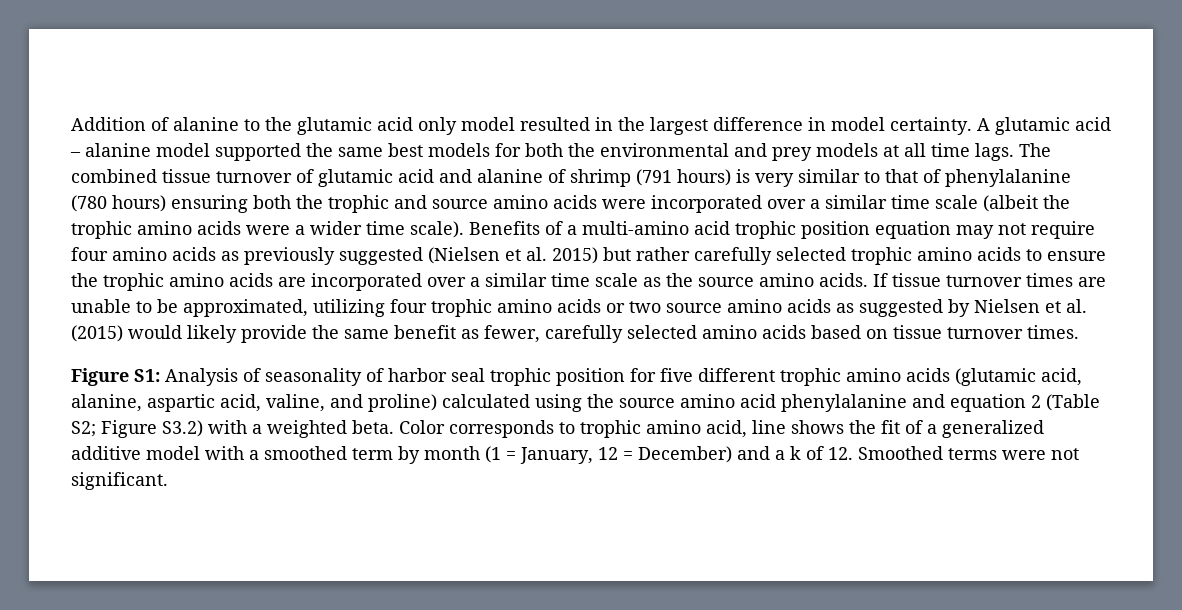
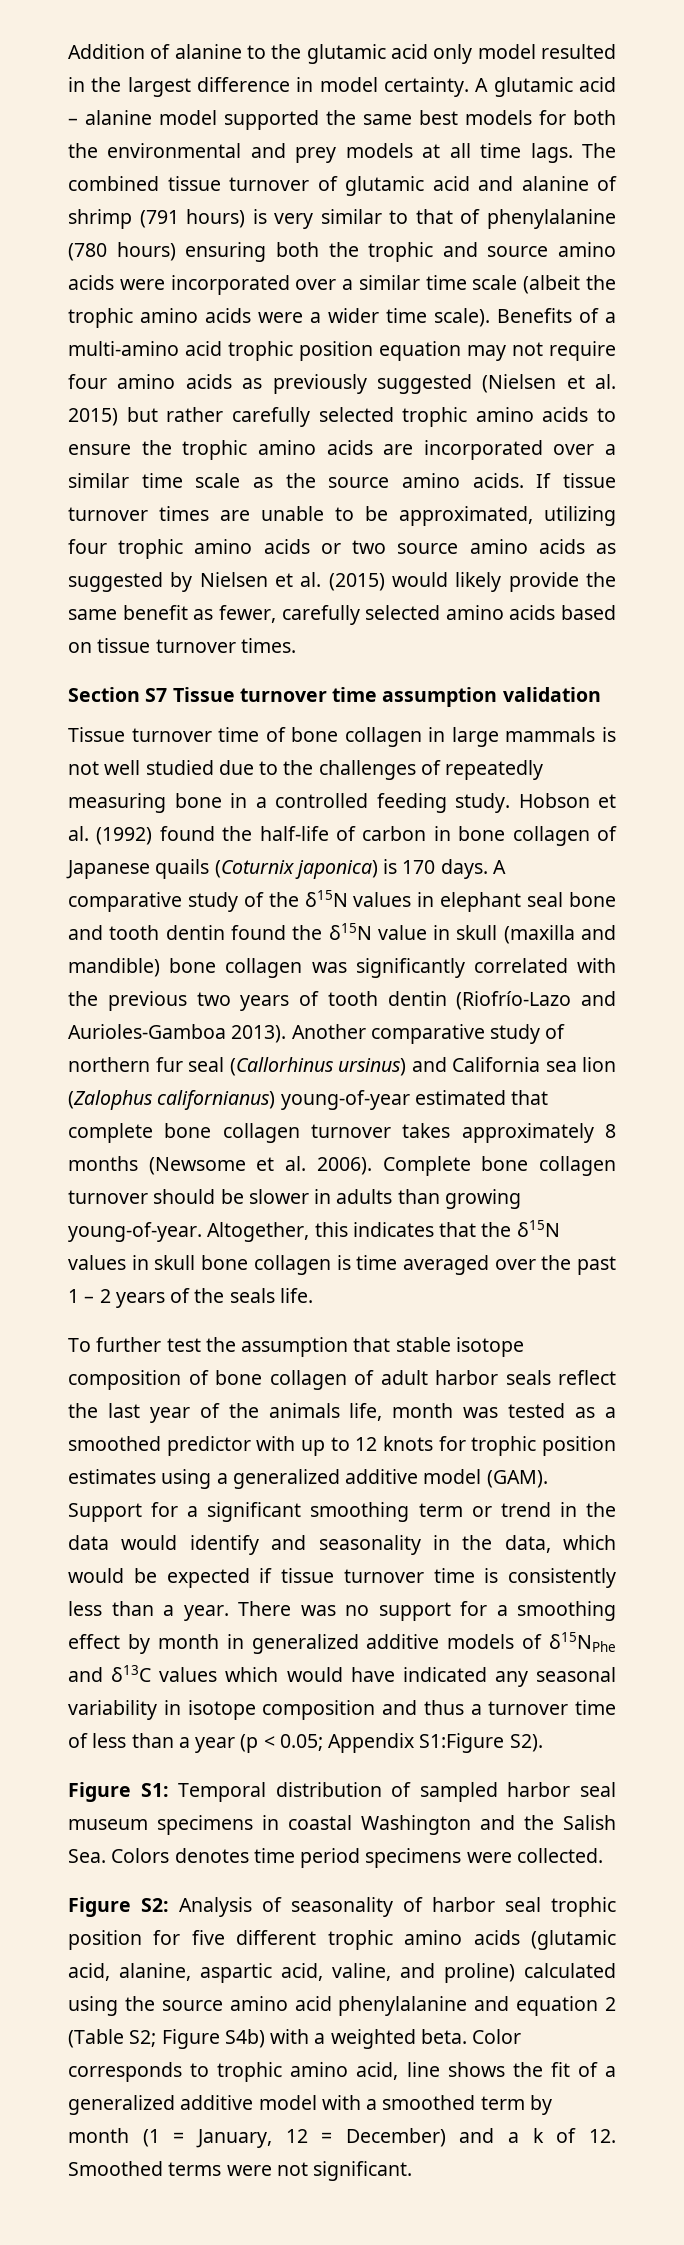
[71,368,160,386] Figure S1: -> [68,687,601,707] [68,727,616,747] [68,760,544,780] [68,793,616,813] [68,826,617,846] [66,859,506,879] [68,890,617,912] [68,923,617,944] [68,958,616,978] [68,991,616,1011] [68,1024,566,1044] [68,1057,616,1076] [68,1090,549,1110] [68,1123,616,1143] [68,1156,616,1176] [68,1189,521,1209] [68,1220,560,1242] [68,1255,616,1275] [68,1288,313,1308] [68,1337,524,1357] [68,1370,616,1390] [68,1403,616,1423] [68,1436,617,1456] [68,1469,548,1489] [68,1502,616,1522] [68,1535,616,1555] [68,1568,616,1588] [68,1601,616,1621] [68,1632,616,1654] [68,1665,616,1687] [68,1700,616,1720] [68,1733,543,1753] [68,1782,616,1802] [68,1815,616,1835] [68,1848,603,1868] [68,1897,169,1917] Section S7 Tissue turnover time assumption validation // Tissue turnover time of bone collagen in large mammals is not well studied due to the challenges of repeatedly measuring bone in a controlled feeding study. Hobson et al. (1992) found the half-life of carbon in bone collagen of Japanese quails (Coturnix japonica) is 170 days. A comparative study of the δ15N values in elephant seal bone and tooth dentin found the δ15N value in skull (maxilla and mandible) bone collagen was significantly correlated with the previous two years of tooth dentin (Riofrío-Lazo and Aurioles-Gamboa 2013). Another comparative study of northern fur seal (Callorhinus ursinus) and California sea lion (Zalophus californianus) young-of-year estimated that complete bone collagen turnover takes approximately 8 months (Newsome et al. 2006). Complete bone collagen turnover should be slower in adults than growing young-of-year. Altogether, this indicates that the δ15N values in skull bone collagen is time averaged over the past 1 – 2 years of the seals life. // To further test the assumption that stable isotope composition of bone collagen of adult harbor seals reflect the last year of the animals life, month was tested as a smoothed predictor with up to 12 knots for trophic position estimates using a generalized additive model (GAM). Support for a significant smoothing term or trend in the data would identify and seasonality in the data, which would be expected if tissue turnover time is consistently less than a year. There was no support for a smoothing effect by month in generalized additive models of δ15NPhe and δ13C values which would have indicated any seasonal variability in isotope composition and thus a turnover time of less than a year (p < 0.05; Appendix S1:Figure S2). // Figure S1: Temporal distribution of sampled harbor seal museum specimens in coastal Washington and the Salish Sea. Colors denotes time period specimens were collected. // Figure S2:
[162,420,203,437] S3.2) -> [224,2029,265,2048] S4b)

